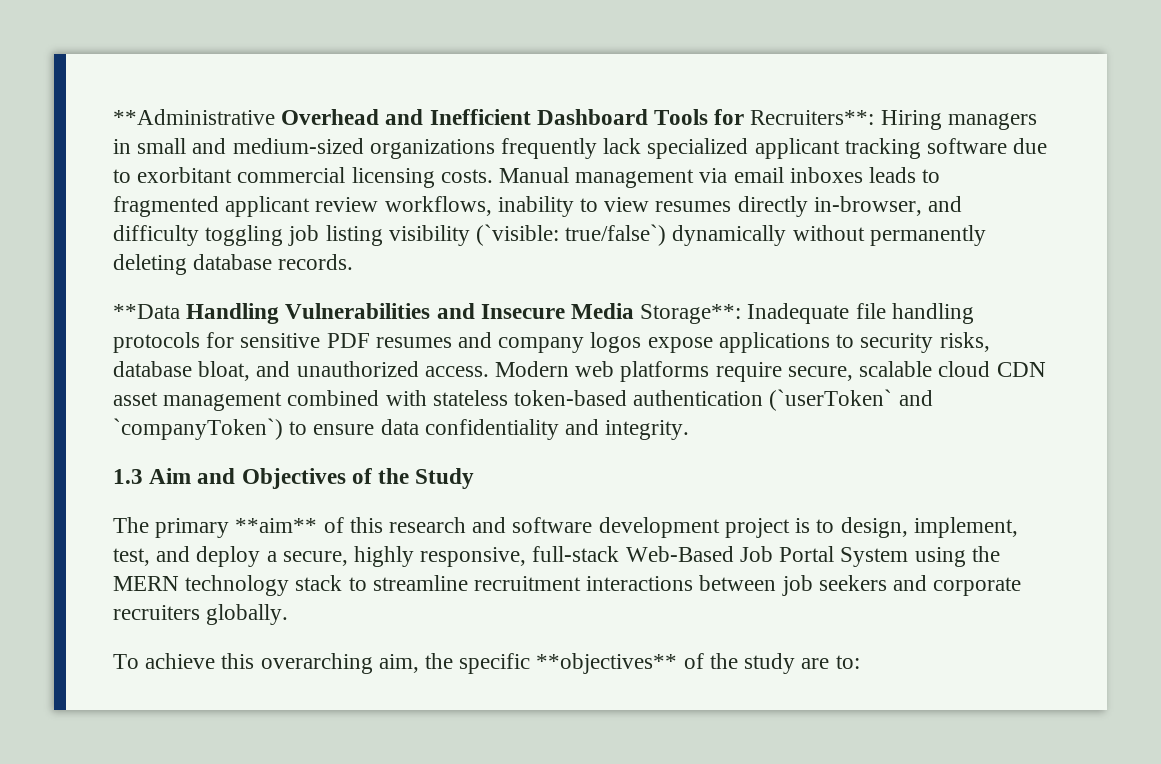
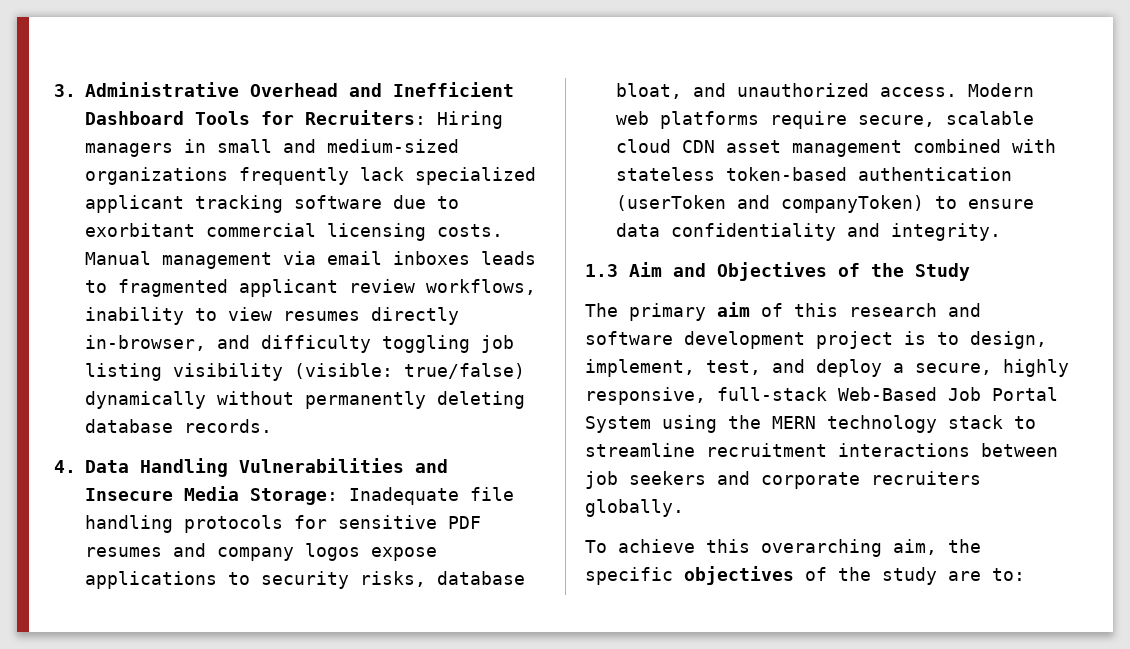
[113,109,275,125] **Administrative -> [54,82,239,97] 3. Administrative
[750,110,875,125] Recruiters**: -> [305,110,426,125] Recruiters:
[476,224,667,246] (`visible: true/false`) -> [294,363,525,379] (visible: true/false)
[113,304,180,319] **Data -> [54,460,129,473] 4. Data
[640,304,742,324] Storage**: -> [250,488,338,505] Storage:
[769,389,933,411] [113,418,283,440] (`userToken` and `companyToken`) -> [616,195,924,213] (userToken and companyToken)
[235,518,318,533] **aim** -> [717,302,750,317] aim
[536,653,678,674] **objectives** -> [684,566,794,585] objectives

